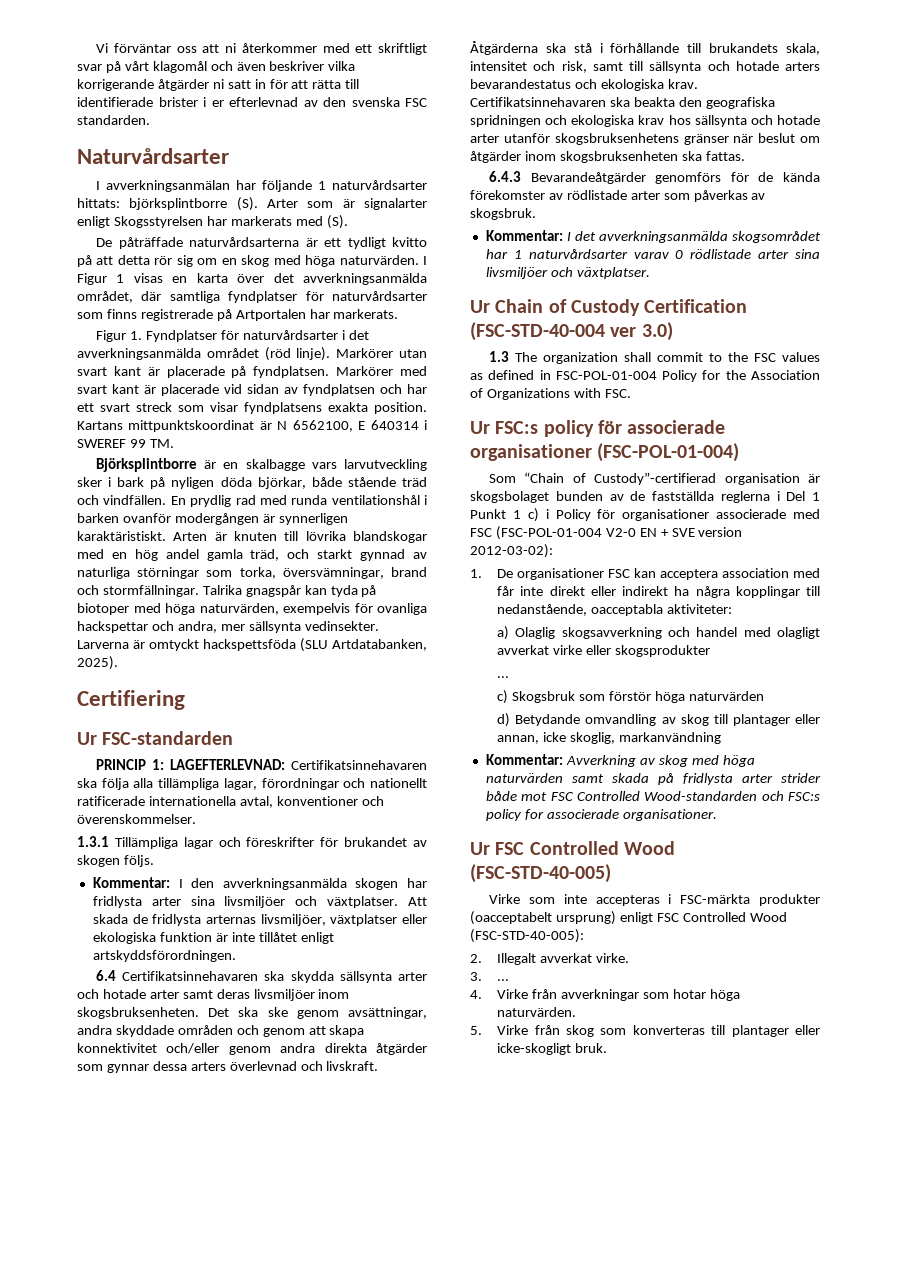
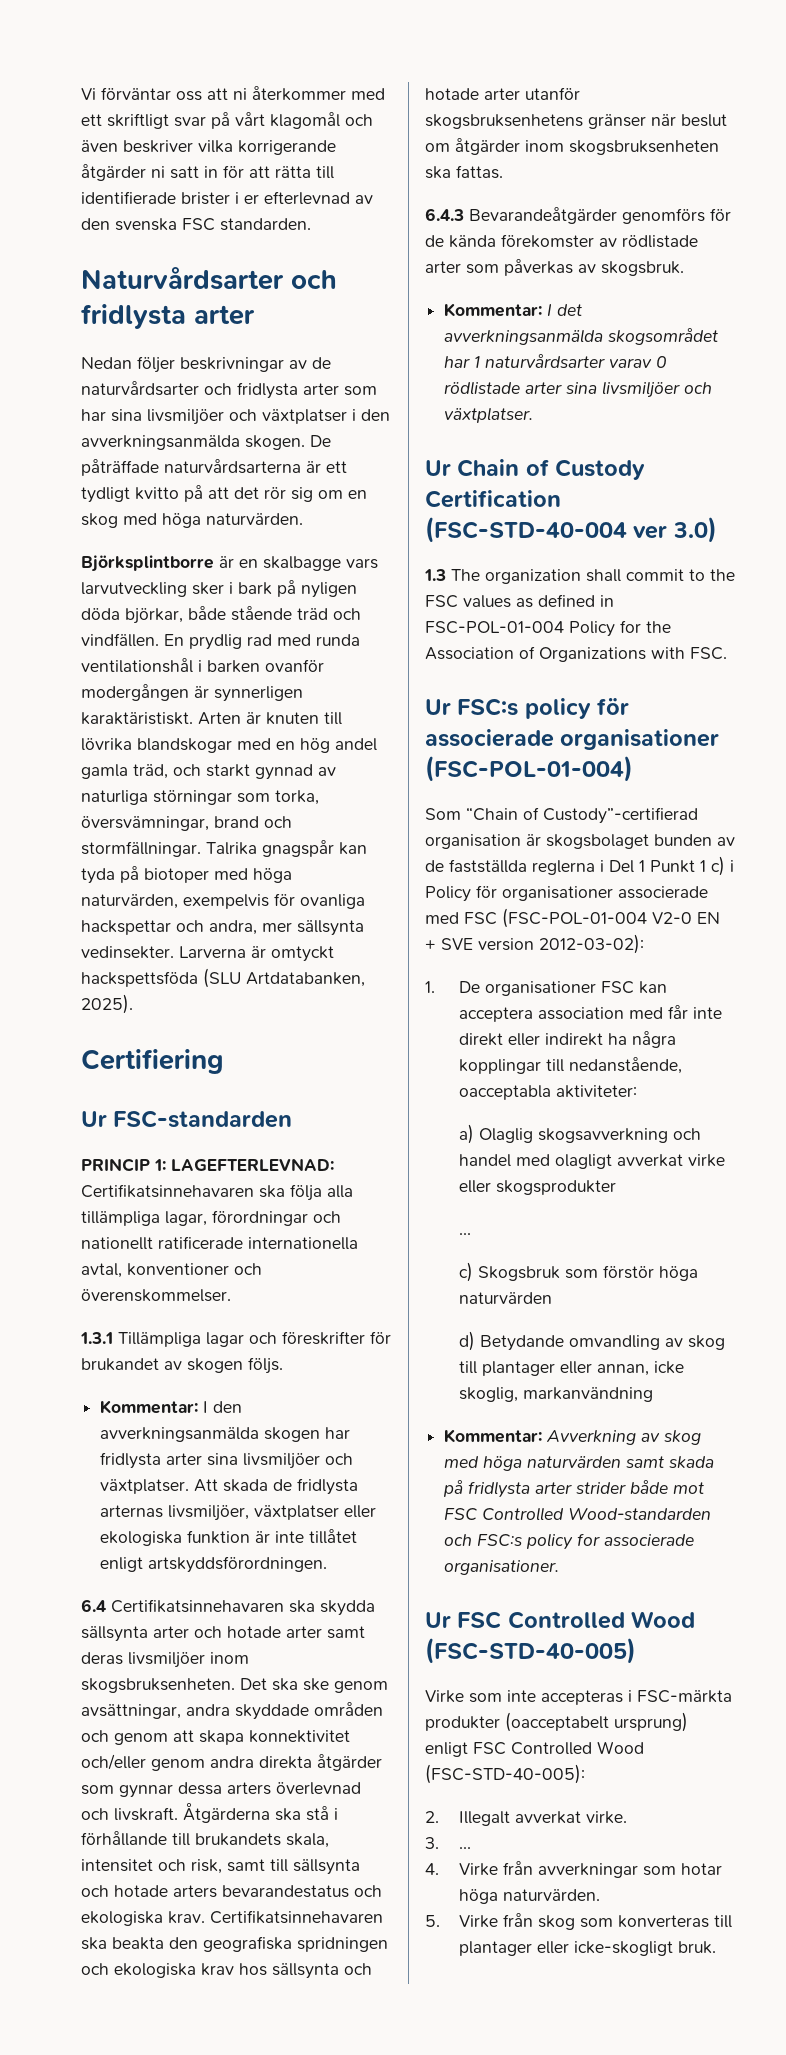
[96,180,427,192] [77,197,427,211] [77,215,348,229] // I avverkningsanmälan har följande 1 naturvårdsarter hittats: björksplintborre (S). Arter som är signalarter enligt Skogsstyrelsen har markerats med (S). // -> [291,270,336,289] [81,304,255,329] [81,356,331,373] [81,381,377,399] [81,409,390,425] [81,435,305,450] och fridlysta arter // Nedan följer beskrivningar av de naturvårdsarter och fridlysta arter som har sina livsmiljöer och växtplatser i den avverkningsanmälda skogen.
[117,255,150,265] detta -> [234,487,259,499] det
[423,256,427,265] [77,273,428,285] [77,291,427,303] [77,309,399,321] [96,330,369,342] [77,347,428,361] [77,366,427,378] [77,384,427,396] [77,402,427,414] [77,420,428,432] [77,439,174,448] I Figur 1 visas en karta över det avverkningsanmälda området, där samtliga fyndplatser för naturvårdsarter som finns registrerade på Artportalen har markerats. // Figur 1. Fyndplatser för naturvårdsarter i det avverkningsanmälda området (röd linje). Markörer utan svart kant är placerade på fyndplatsen. Markörer med svart kant är placerade vid sidan av fyndplatsen och har ett svart streck som visar fyndplatsens exakta position. Kartans mittpunktskoordinat är N 6562100, E 640314 i SWEREF 99 TM. -> (303, 519) none

